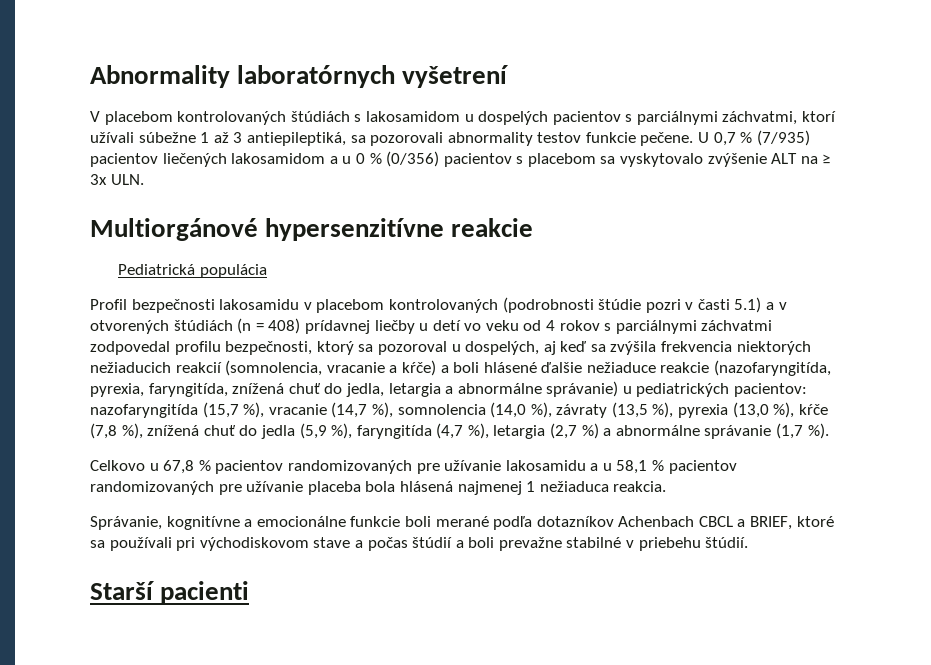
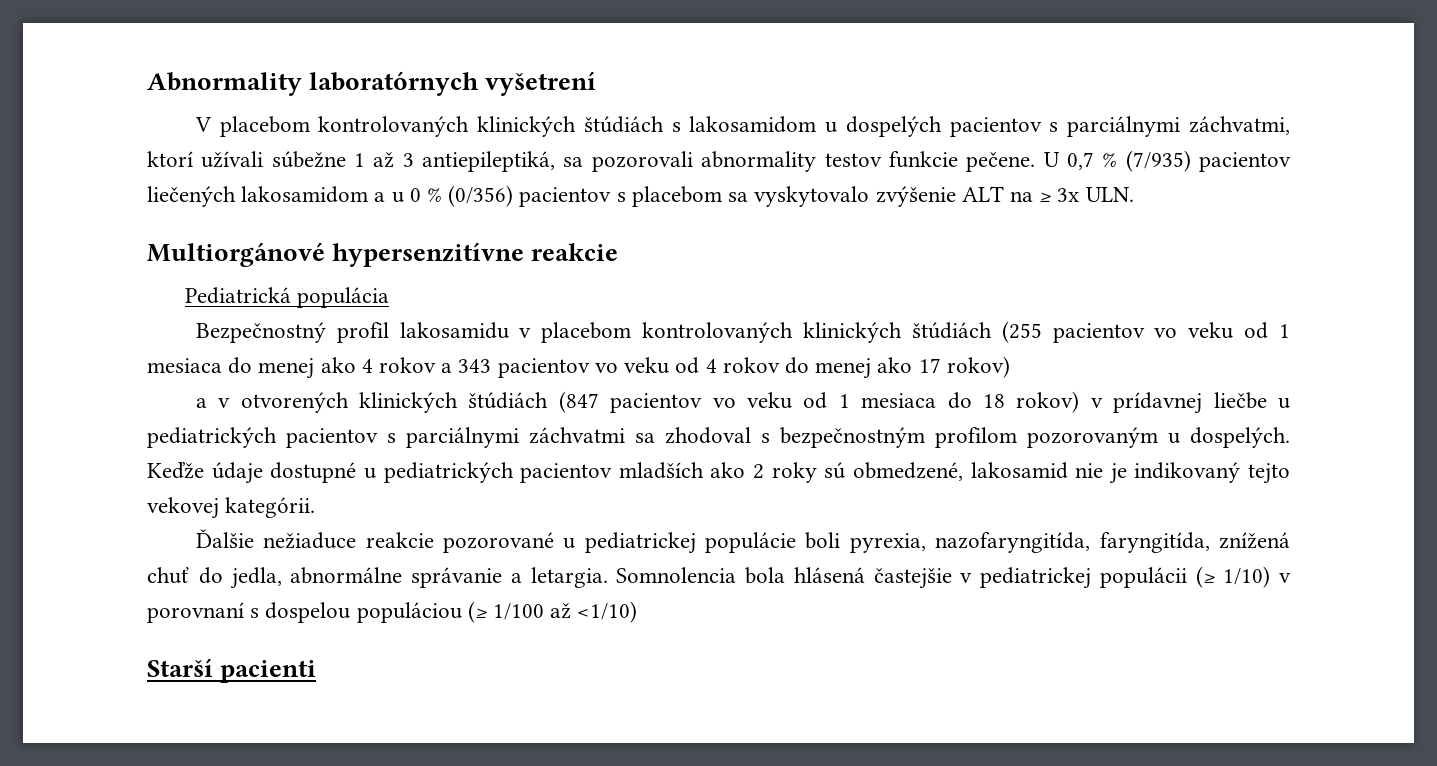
(287, 118) none -> [477,116,577,137] klinických
[90,299,215,313] Profil bezpečnosti -> [195,322,389,343] Bezpečnostný profil
[502,297,787,313] [90,318,461,334] (podrobnosti štúdie pozri v časti 5.1) a v otvorených štúdiách (n = 408) prídavnej liečby u detí -> [802,321,1290,343] [147,357,590,379] klinických štúdiách (255 pacientov vo veku od 1 mesiaca do menej ako 4 rokov a 343 pacientov
[604,320,773,334] [90,341,811,355] [90,360,832,376] [90,383,144,397] s parciálnymi záchvatmi zodpovedal profilu bezpečnosti, ktorý sa pozoroval u dospelých, aj keď sa zvýšila frekvencia niektorých nežiaducich reakcií (somnolencia, vracanie a kŕče) a boli hlásené ďalšie nežiaduce reakcie (nazofaryngitída, pyrexia, -> [784,356,1010,379] [195,391,1290,414] [147,427,1290,448] [147,461,1290,484] [147,497,316,519] [195,529,1091,554] do menej ako 17 rokov) // a v otvorených klinických štúdiách (847 pacientov vo veku od 1 mesiaca do 18 rokov) v prídavnej liečbe u pediatrických pacientov s parciálnymi záchvatmi sa zhodoval s bezpečnostným profilom pozorovaným u dospelých. Keďže údaje dostupné u pediatrických pacientov mladších ako 2 roky sú obmedzené, lakosamid nie je indikovaný tejto vekovej kategórii. // Ďalšie nežiaduce reakcie pozorované u pediatrickej populácie boli pyrexia, nazofaryngitída,
[388,381,808,397] [90,402,828,418] [90,423,829,439] [90,460,737,474] [90,481,667,495] [90,516,834,530] [90,537,749,551] letargia a abnormálne správanie) u pediatrických pacientov: nazofaryngitída (15,7 %), vracanie (14,7 %), somnolencia (14,0 %), závraty (13,5 %), pyrexia (13,0 %), kŕče (7,8 %), znížená chuť do jedla (5,9 %), faryngitída (4,7 %), letargia (2,7 %) a abnormálne správanie (1,7 %). // Celkovo u 67,8 % pacientov randomizovaných pre užívanie lakosamidu a u 58,1 % pacientov randomizovaných pre užívanie placeba bola hlásená najmenej 1 nežiaduca reakcia. // Správanie, kognitívne a emocionálne funkcie boli merané podľa dotazníkov Achenbach CBCL a BRIEF, ktoré sa používali pri východiskovom stave a počas štúdií a boli prevažne stabilné v priebehu štúdií. -> [290,566,1291,589] [147,601,638,623] abnormálne správanie a letargia. Somnolencia bola hlásená častejšie v pediatrickej populácii (≥ 1/10) v porovnaní s dospelou populáciou (≥ 1/100 až <1/10)

